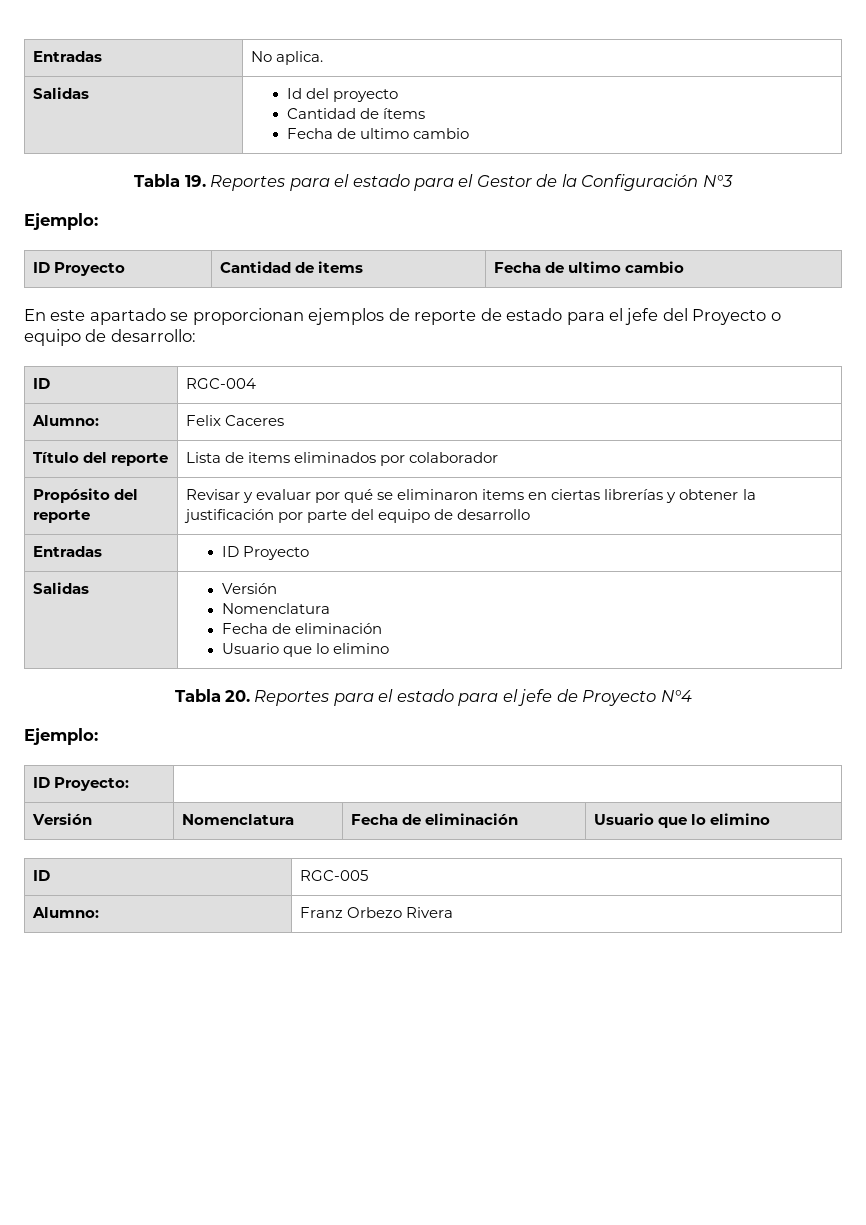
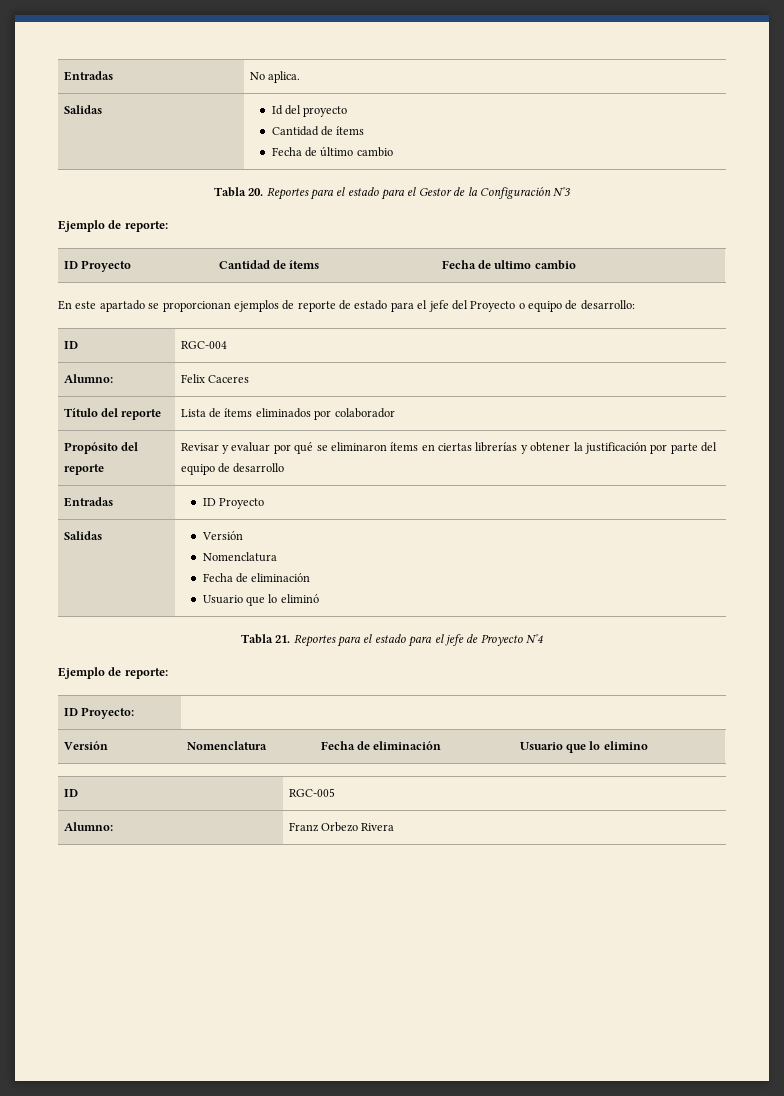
[359,128,409,139] ultimo -> [320,146,354,157] último
[184,175,206,187] 19. -> [248,188,264,196] 20.
[24,213,98,230] Ejemplo: -> [58,220,168,232] Ejemplo de reporte:
[317,261,363,273] items -> [289,260,320,269] ítems
[247,452,290,463] items -> [224,408,253,417] ítems
[482,489,525,500] items -> [390,442,419,451] ítems
[332,643,389,654] [174,689,250,702] elimino // Tabla 20. -> [280,594,319,603] [240,634,291,644] eliminó // Tabla 21.
[24,728,98,745] Ejemplo: -> [58,667,168,679] Ejemplo de reporte:

